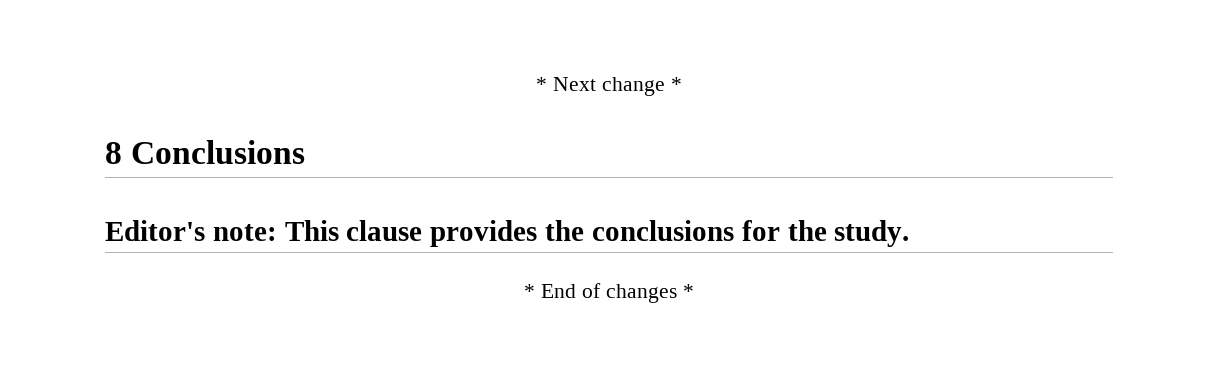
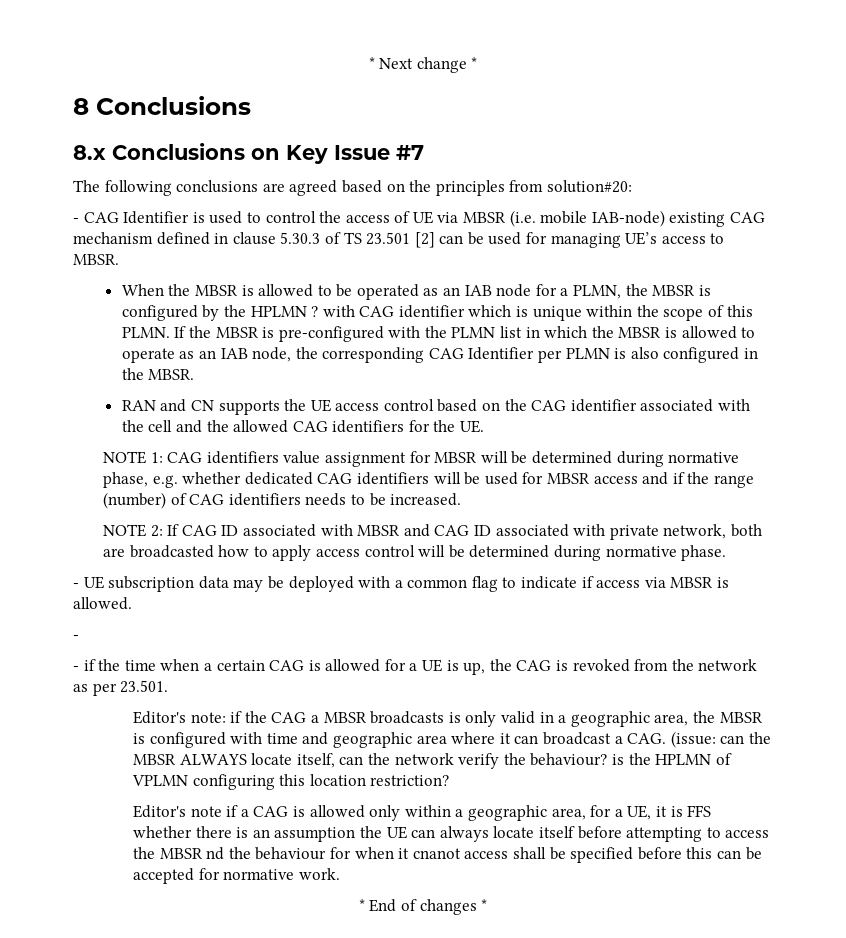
[105,220,910,247] Editor's note: This clause provides the conclusions for the study. -> [73,143,424,164] [73,180,632,196] [73,210,766,227] [73,232,725,248] [73,254,119,265] [121,284,711,300] [121,305,753,321] [121,326,756,342] [121,347,758,363] [121,368,195,380] [121,399,750,415] [121,420,485,433] [103,451,740,467] [103,472,754,488] [103,492,462,509] [103,524,762,540] [103,545,727,561] [73,576,730,592] [73,597,132,610] [73,635,79,640] [73,659,758,675] [73,680,169,696] [133,711,763,727] [133,731,771,748] [133,753,732,769] [132,774,450,790] [133,805,712,821] [133,826,770,842] [133,847,762,863] [133,868,340,884] 8.x Conclusions on Key Issue #7 // The following conclusions are agreed based on the principles from solution#20: // - CAG Identifier is used to control the access of UE via MBSR (i.e. mobile IAB-node) existing CAG mechanism defined in clause 5.30.3 of TS 23.501 [2] can be used for managing UE’s access to MBSR. // When the MBSR is allowed to be operated as an IAB node for a PLMN, the MBSR is configured by the HPLMN ? with CAG identifier which is unique within the scope of this PLMN. If the MBSR is pre-configured with the PLMN list in which the MBSR is allowed to operate as an IAB node, the corresponding CAG Identifier per PLMN is also configured in the MBSR. // RAN and CN supports the UE access control based on the CAG identifier associated with the cell and the allowed CAG identifiers for the UE. // NOTE 1: CAG identifiers value assignment for MBSR will be determined during normative phase, e.g. whether dedicated CAG identifiers will be used for MBSR access and if the range (number) of CAG identifiers needs to be increased. // NOTE 2: If CAG ID associated with MBSR and CAG ID associated with private network, both are broadcasted how to apply access control will be determined during normative phase. // - UE subscription data may be deployed with a common flag to indicate if access via MBSR is allowed. // - // - if the time when a certain CAG is allowed for a UE is up, the CAG is revoked from the network as per 23.501. // Editor's note: if the CAG a MBSR broadcasts is only valid in a geographic area, the MBSR is configured with time and geographic area where it can broadcast a CAG. (issue: can the MBSR ALWAYS locate itself, can the network verify the behaviour? is the HPLMN of VPLMN configuring this location restriction? // Editor's note if a CAG is allowed only within a geographic area, for a UE, it is FFS whether there is an assumption the UE can always locate itself before attempting to access the MBSR nd the behaviour for when it cnanot access shall be specified before this can be accepted for normative work.

